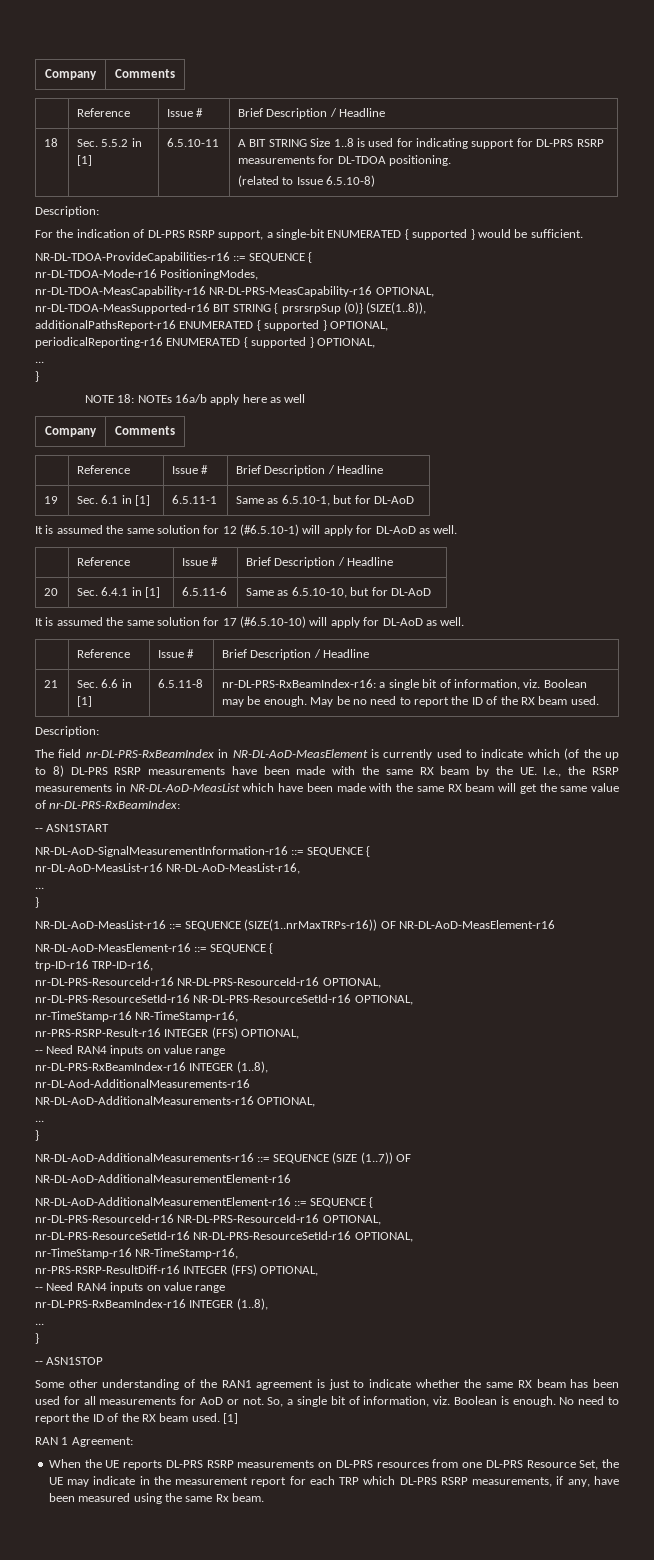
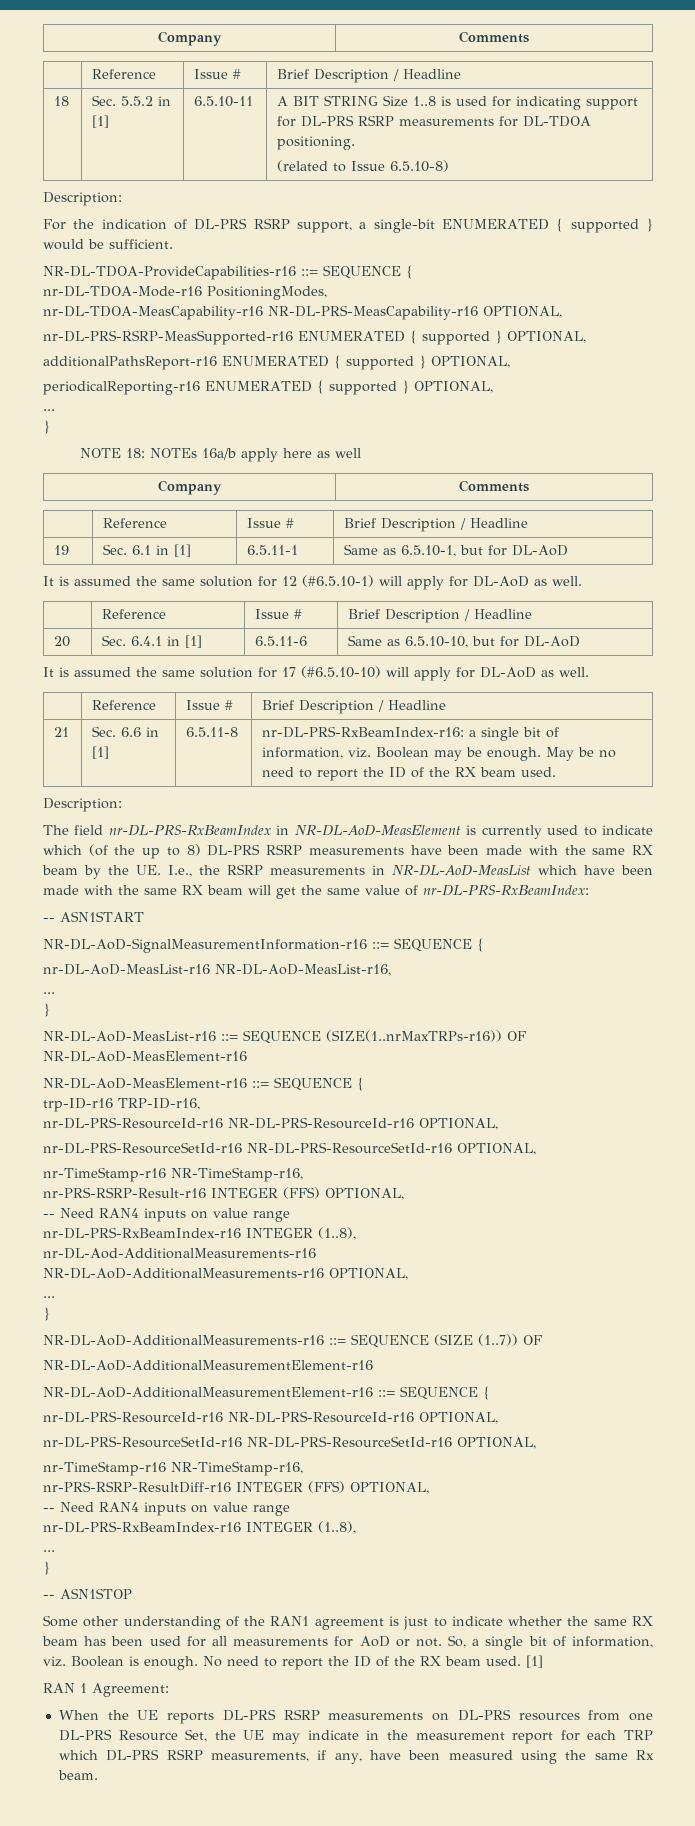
[35,302,427,314] nr-DL-TDOA-MeasSupported-r16 BIT STRING { prsrsrpSup (0)} (SIZE(1..8)), -> [43,330,586,345] nr-DL-PRS-RSRP-MeasSupported-r16 ENUMERATED { supported } OPTIONAL,

